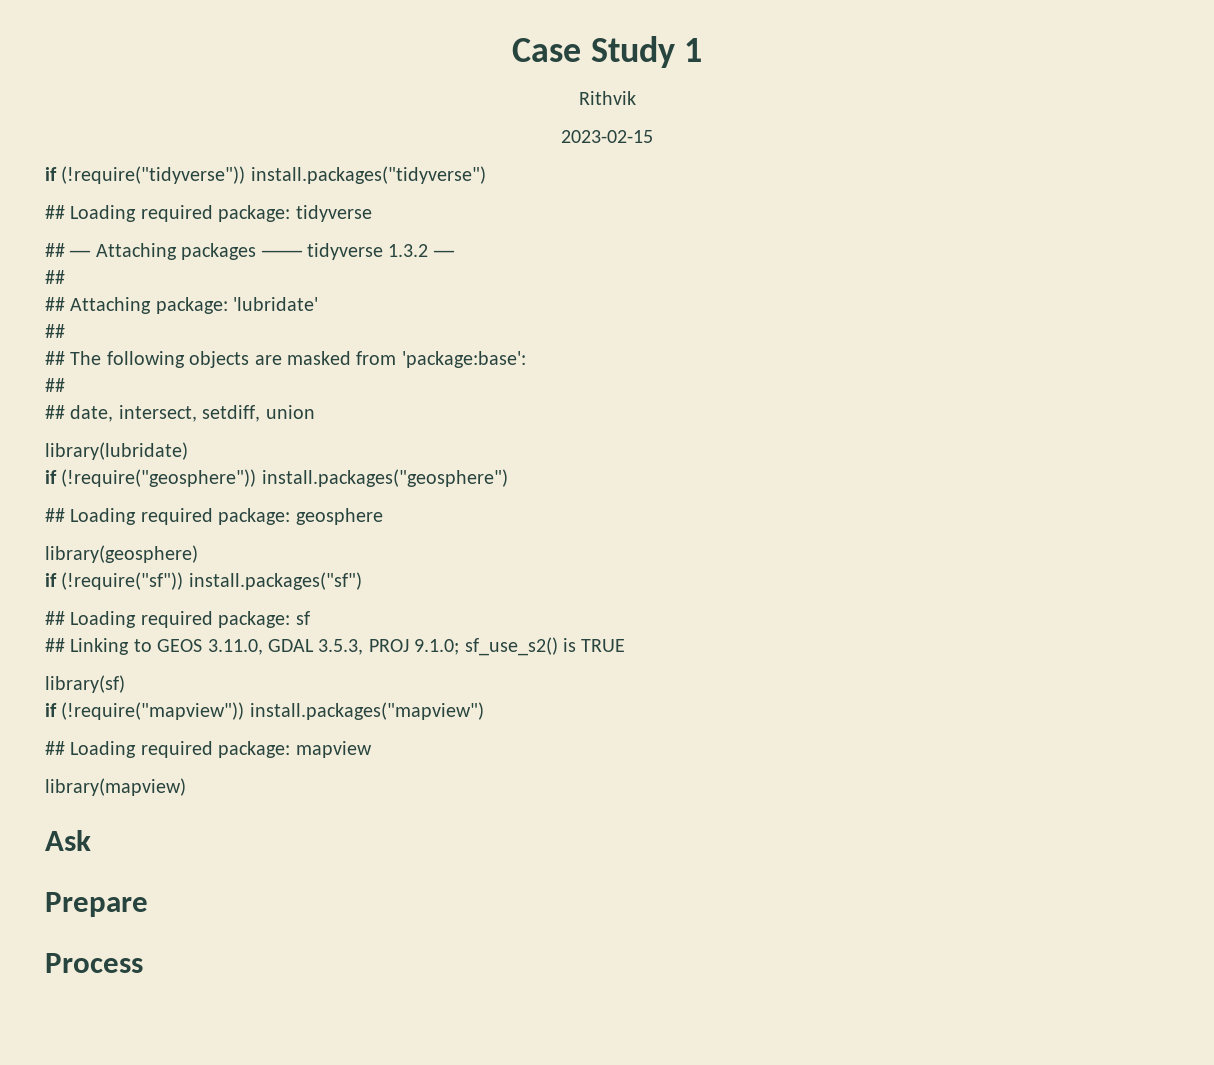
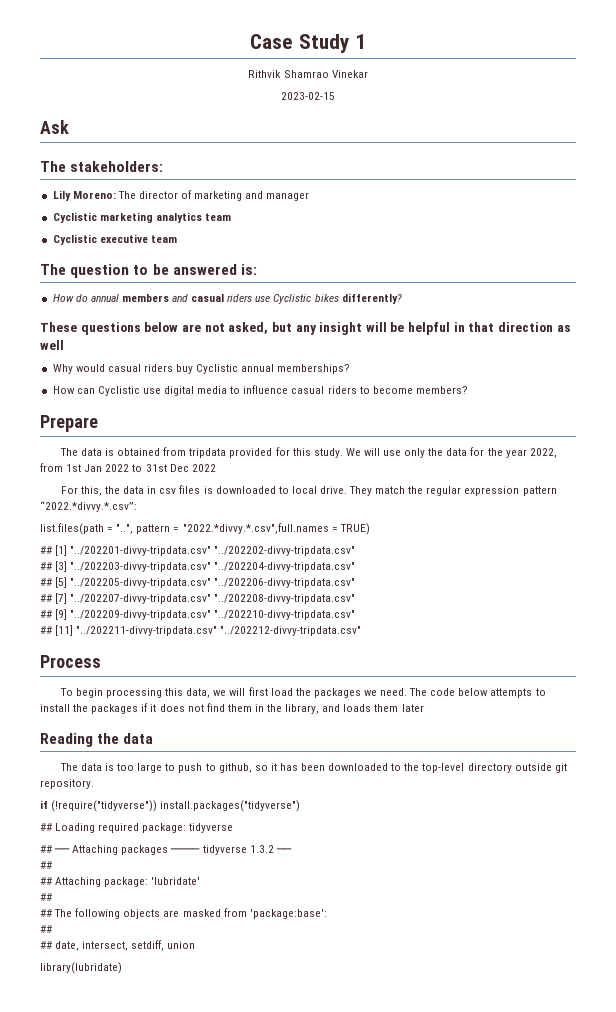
(636, 98) none -> [283,70,368,78] Shamrao Vinekar
(653, 136) none -> [40,120,69,134] [40,161,164,172] [52,190,310,201] [52,212,231,223] [52,234,177,245] [40,264,257,278] [52,293,402,304] [40,322,571,335] [40,340,64,350] [52,364,351,374] [52,385,468,396] [40,415,98,432] [59,447,557,458] [40,463,216,472] [60,485,557,496] [40,501,137,512] [40,523,370,535] [40,545,356,556] [40,561,356,572] [40,577,356,588] [40,593,356,604] [40,609,356,620] [40,625,362,636] [40,655,101,668] [59,687,546,698] [40,703,424,714] [40,733,154,747] [59,763,567,773] [40,779,94,789] // Ask // The stakeholders: // Lily Moreno: The director of marketing and manager // Cyclistic marketing analytics team // Cyclistic executive team // The question to be answered is: // How do annual members and casual riders use Cyclistic bikes differently? // These questions below are not asked, but any insight will be helpful in that direction as well // Why would casual riders buy Cyclistic annual memberships? // How can Cyclistic use digital media to influence casual riders to become members? // Prepare // The data is obtained from tripdata provided for this study. We will use only the data for the year 2022, from 1st Jan 2022 to 31st Dec 2022 // For this, the data in csv files is downloaded to local drive. They match the regular expression pattern “2022.*divvy.*.csv”: // list.files(path = "..", pattern = "2022.*divvy.*.csv",full.names = TRUE) // ## [1] "../202201-divvy-tripdata.csv" "../202202-divvy-tripdata.csv" // ## [3] "../202203-divvy-tripdata.csv" "../202204-divvy-tripdata.csv" // ## [5] "../202205-divvy-tripdata.csv" "../202206-divvy-tripdata.csv" // ## [7] "../202207-divvy-tripdata.csv" "../202208-divvy-tripdata.csv" // ## [9] "../202209-divvy-tripdata.csv" "../202210-divvy-tripdata.csv" // ## [11] "../202211-divvy-tripdata.csv" "../202212-divvy-tripdata.csv" // Process // To begin processing this data, we will first load the packages we need. The code below attempts to install the packages if it does not find them in the library, and loads them later // Reading the data // The data is too large to push to github, so it has been downloaded to the top-level directory outside git repository.
[45,469,508,487] [45,508,383,525] [45,545,198,563] [45,572,362,590] [45,611,310,628] [45,637,626,656] [45,675,125,693] [45,702,484,720] [45,741,372,758] [45,778,186,796] [45,830,91,851] [45,892,148,917] [45,953,143,973] // if (!require("geosphere")) install.packages("geosphere") // ## Loading required package: geosphere // library(geosphere) // if (!require("sf")) install.packages("sf") // ## Loading required package: sf // ## Linking to GEOS 3.11.0, GDAL 3.5.3, PROJ 9.1.0; sf_use_s2() is TRUE // library(sf) // if (!require("mapview")) install.packages("mapview") // ## Loading required package: mapview // library(mapview) // Ask // Prepare // Process -> (122, 968) none

